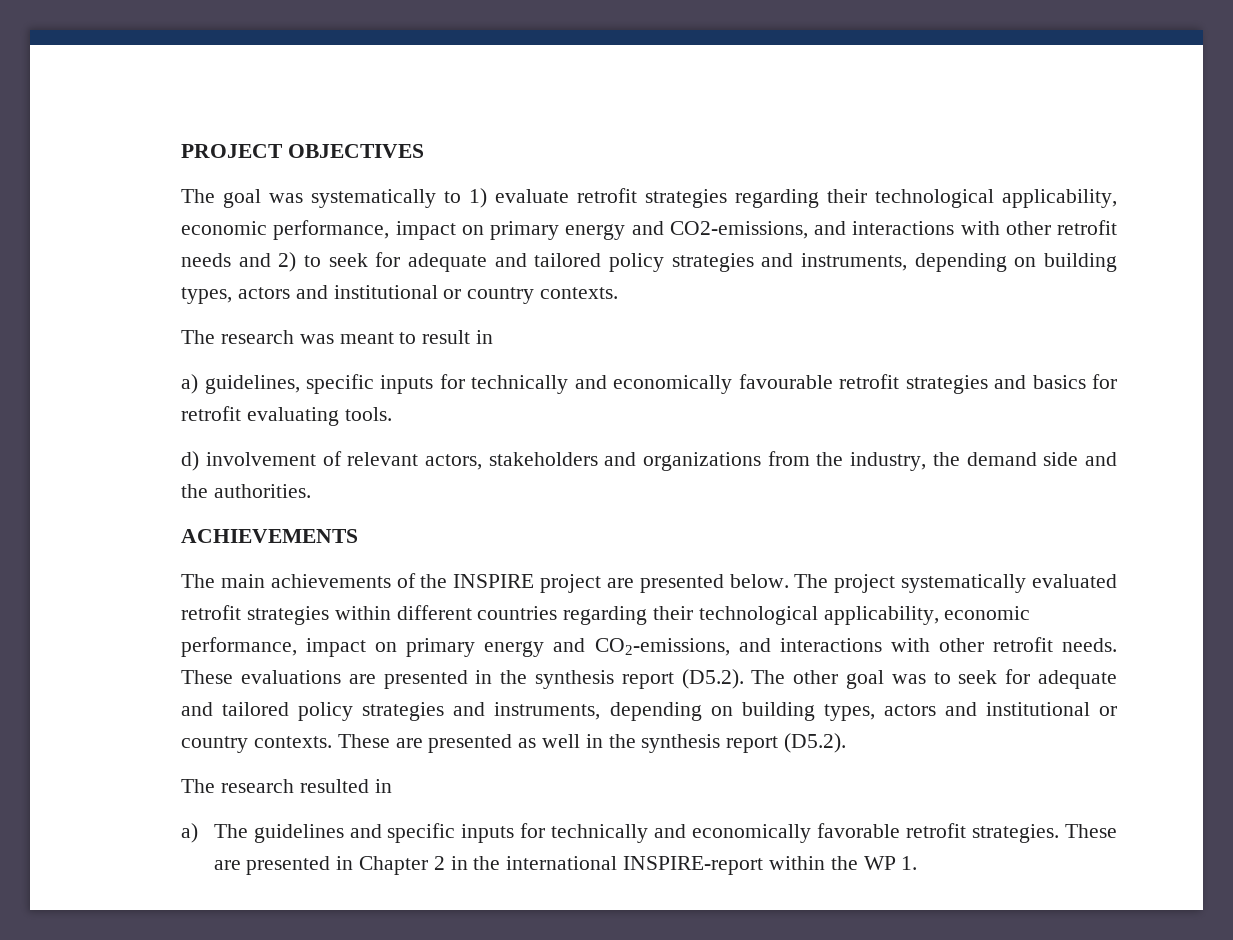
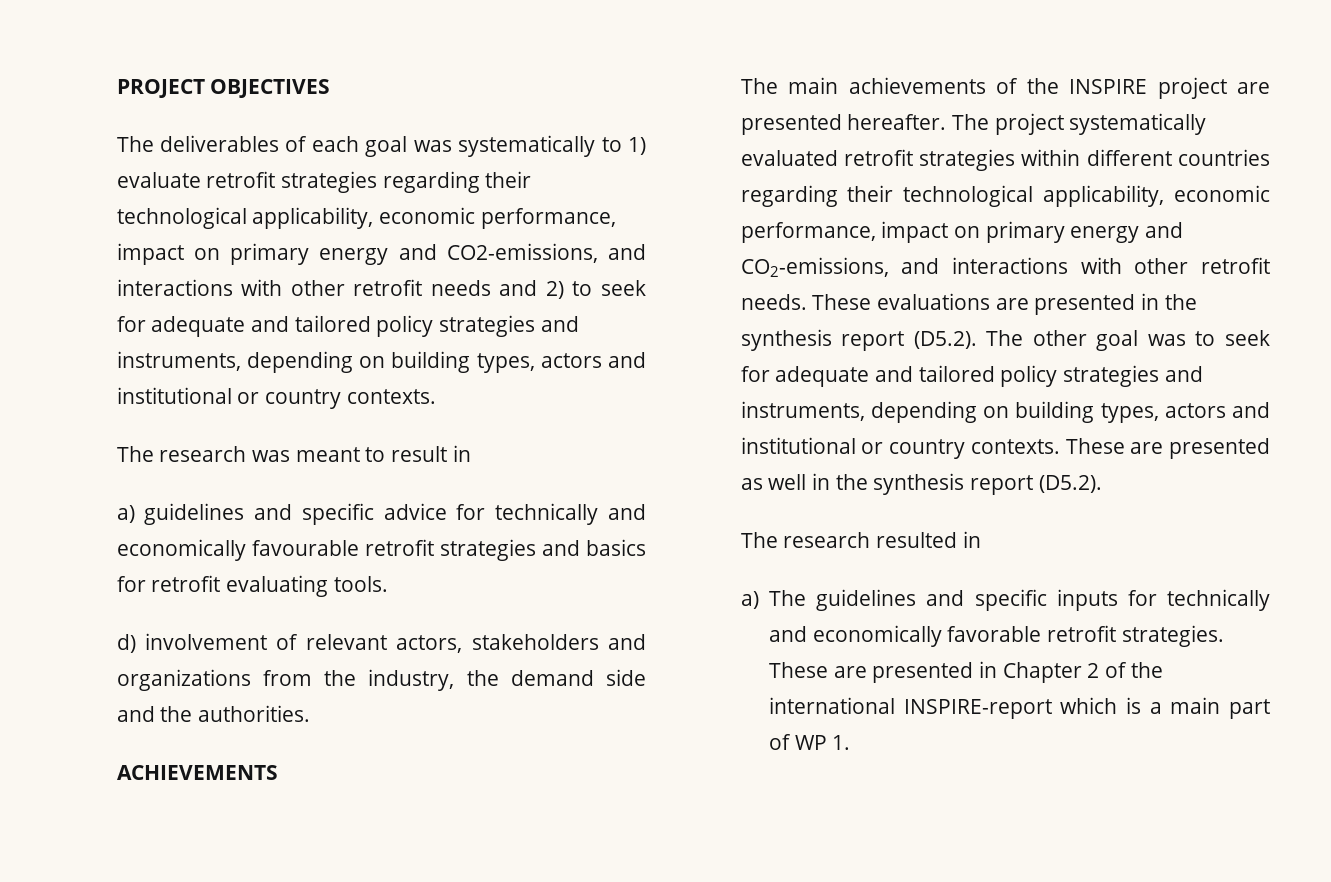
(216, 196) none -> [159,135,359,152] deliverables of each
[204,374,434,394] guidelines, specific inputs -> [144,503,447,525] guidelines and specific advice
[729,574,789,588] below. -> [847,114,947,130] hereafter.
[450,856,468,870] in -> [1105,662,1128,678] of
[768,856,858,870] within the -> [1060,697,1270,719] [769,734,792,750] which is a main part of

